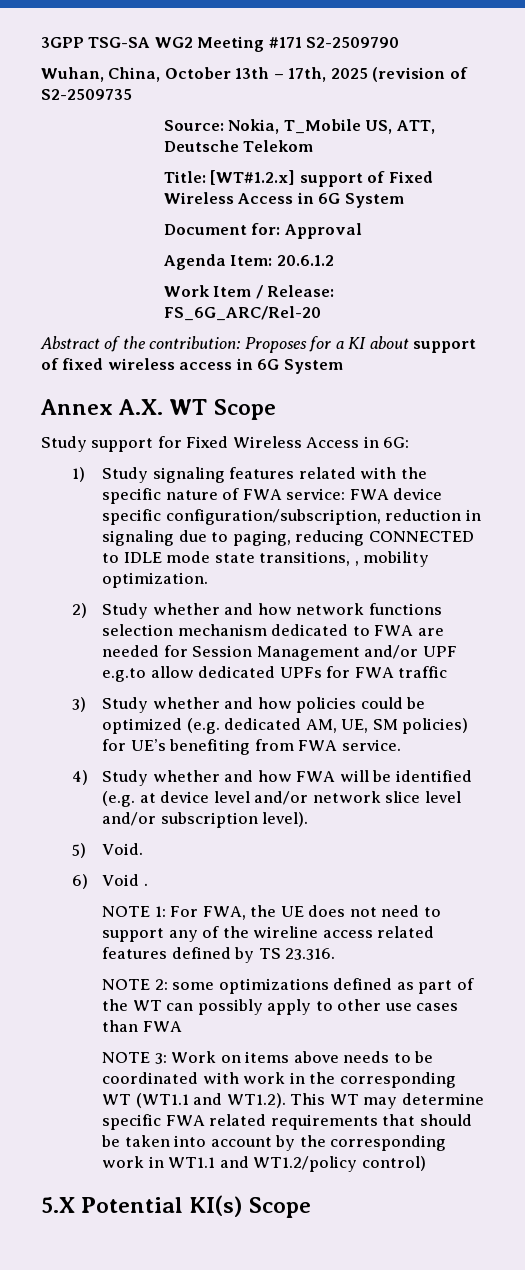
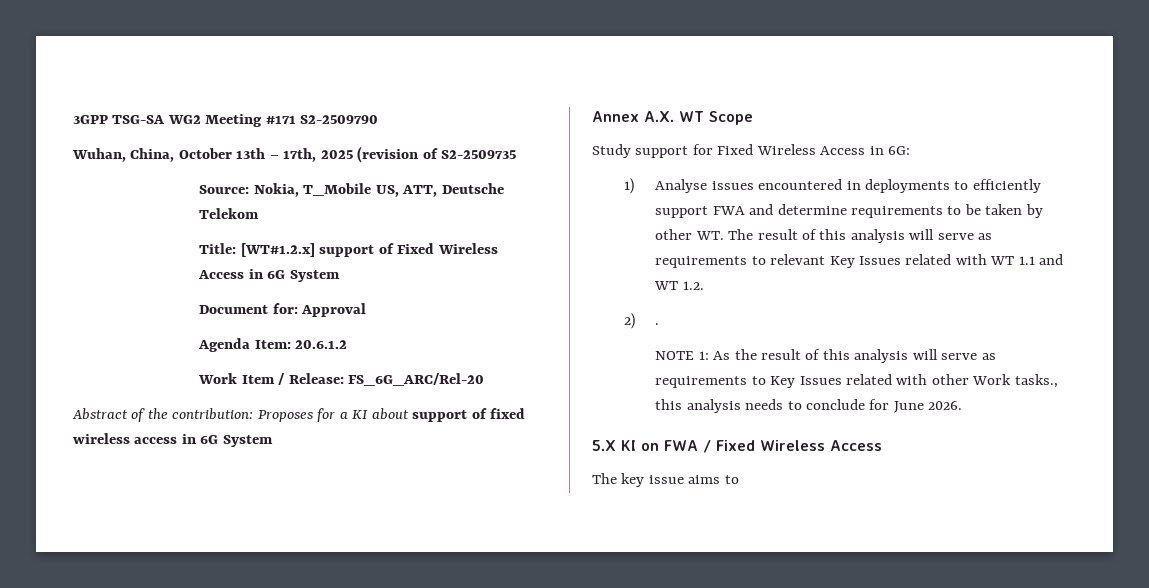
[102,467,427,483] [102,488,443,504] [102,509,481,525] [102,530,474,546] [102,551,430,567] [102,572,209,588] [71,603,442,619] [102,624,444,636] [102,645,457,661] [102,666,448,682] [71,697,426,713] [102,718,469,734] [102,739,401,755] [71,770,472,786] [102,791,461,807] [102,812,309,828] [71,843,144,858] [71,874,148,889] [102,905,441,920] [102,926,435,942] [102,947,336,963] [102,978,474,994] [102,999,459,1015] [102,1020,182,1032] [102,1051,434,1064] [102,1072,456,1088] [102,1093,484,1109] [102,1114,472,1130] [101,1135,447,1151] [102,1156,426,1172] [41,1195,311,1218] Study signaling features related with the specific nature of FWA service: FWA device specific configuration/subscription, reduction in signaling due to paging, reducing CONNECTED to IDLE mode state transitions, , mobility optimization. // 2) Study whether and how network functions selection mechanism dedicated to FWA are needed for Session Management and/or UPF e.g.to allow dedicated UPFs for FWA traffic // 3) Study whether and how policies could be optimized (e.g. dedicated AM, UE, SM policies) for UE’s benefiting from FWA service. // 4) Study whether and how FWA will be identified (e.g. at device level and/or network slice level and/or subscription level). // 5) Void. // 6) Void . // NOTE 1: For FWA, the UE does not need to support any of the wireline access related features defined by TS 23.316. // NOTE 2: some optimizations defined as part of the WT can possibly apply to other use cases than FWA // NOTE 3: Work on items above needs to be coordinated with work in the corresponding WT (WT1.1 and WT1.2). This WT may determine specific FWA related requirements that should be taken into account by the corresponding work in WT1.1 and WT1.2/policy control) // 5.X Potential KI(s) Scope -> [655,179,1041,193] [655,204,1043,218] [655,229,993,243] [655,254,1064,268] [654,281,704,290] [623,313,660,329] [655,349,996,363] [655,374,1058,388] [655,399,963,413] [592,440,882,453] [592,473,739,487] Analyse issues encountered in deployments to efficiently support FWA and determine requirements to be taken by other WT. The result of this analysis will serve as requirements to relevant Key Issues related with WT 1.1 and WT 1.2. // 2) . // NOTE 1: As the result of this analysis will serve as requirements to Key Issues related with other Work tasks., this analysis needs to conclude for June 2026. // 5.X KI on FWA / Fixed Wireless Access // The key issue aims to

